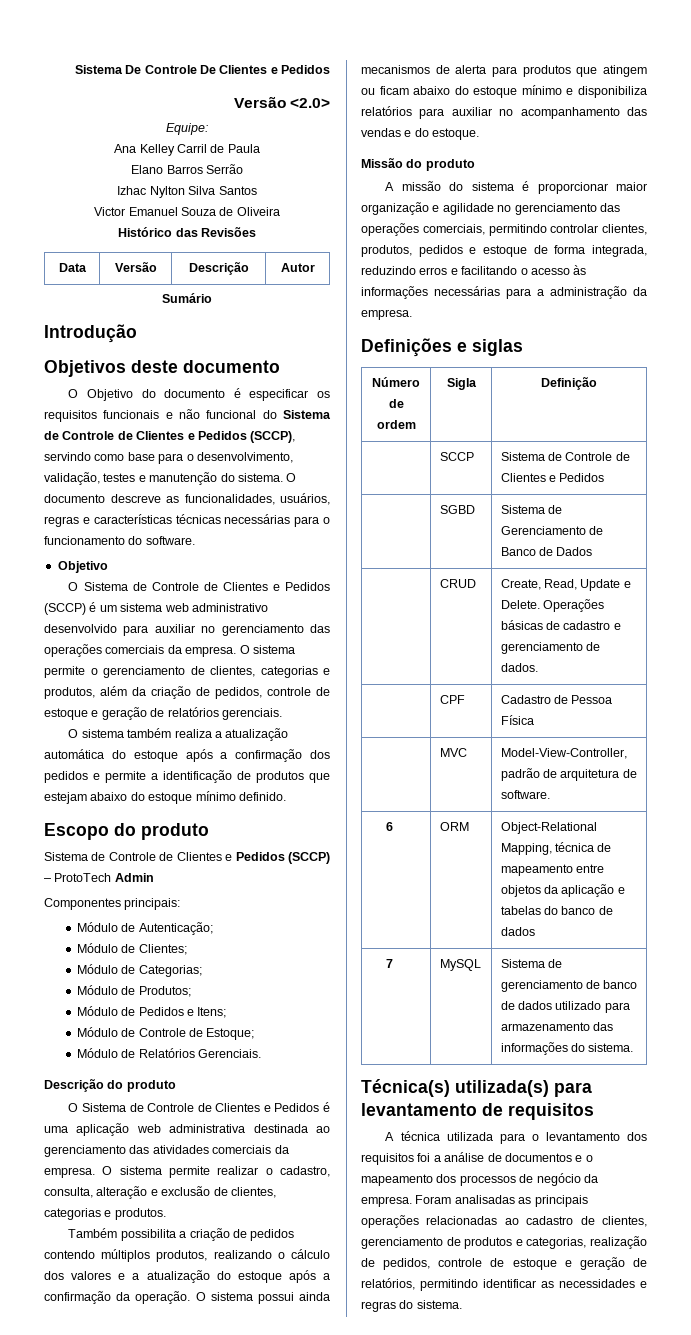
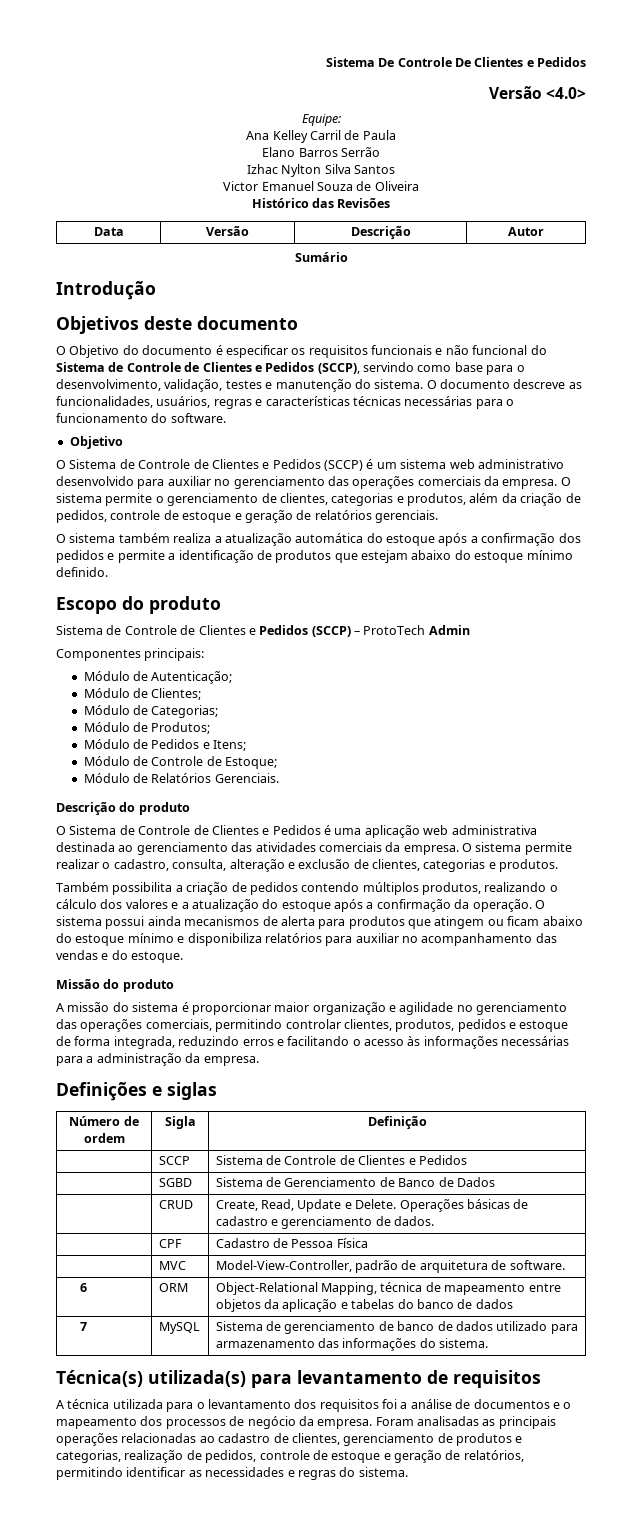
[290,98,330,108] <2.0> -> [546,87,586,99] <4.0>

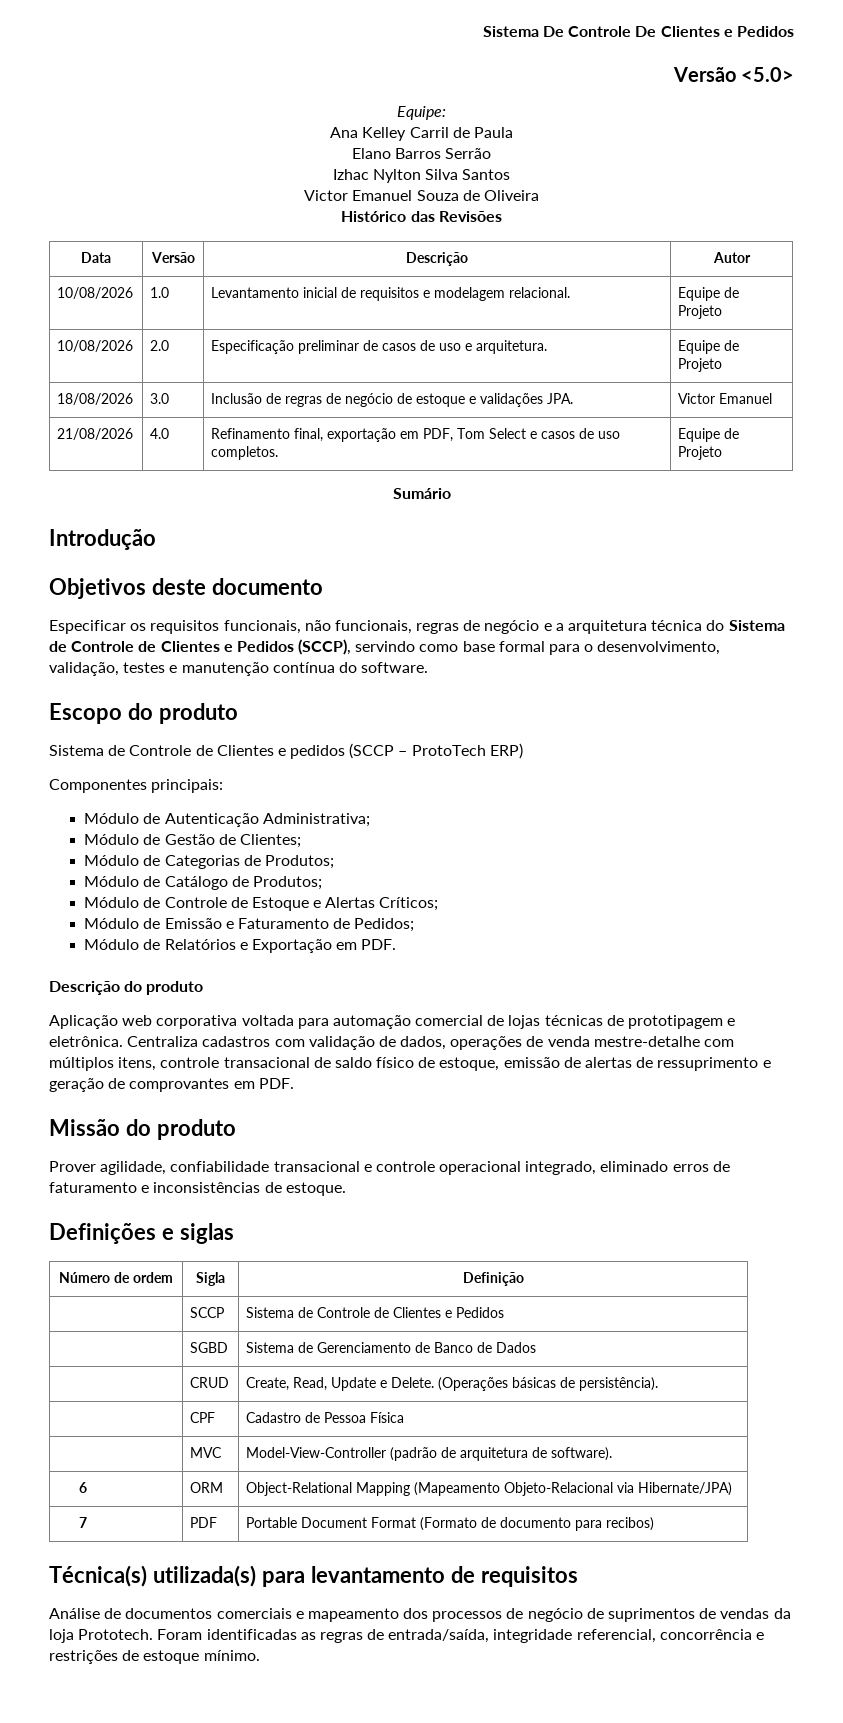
[546,87,586,99] <4.0> -> [741,67,794,82] <5.0>
(544, 231) none -> [57,287,134,299] [150,287,170,298] [211,287,571,301] [678,287,740,301] [678,305,723,319] [57,340,134,352] [150,340,170,351] [211,340,548,354] [678,340,740,354] [678,358,723,372] [57,393,134,405] [150,393,170,404] [211,393,574,407] [678,393,773,404] [57,428,134,440] [150,428,170,439] [211,428,621,442] [211,446,279,460] [678,428,740,442] [678,446,723,460] // 10/08/2026 | 1.0 | Levantamento inicial de requisitos e modelagem relacional. | Equipe de Projeto // 10/08/2026 | 2.0 | Especificação preliminar de casos de uso e arquitetura. | Equipe de Projeto // 18/08/2026 | 3.0 | Inclusão de regras de negócio de estoque e validações JPA. | Victor Emanuel // 21/08/2026 | 4.0 | Refinamento final, exportação em PDF, Tom Select e casos de uso completos. | Equipe de Projeto
[56,345,528,358] O Objetivo do documento é especificar os requisitos funcionais e não funcional -> [49,620,703,634] Especificar os requisitos funcionais, não funcionais, regras de negócio e a arquitetura técnica
(483, 367) none -> [498,641,545,652] formal
[354,379,582,389] [56,396,514,409] [56,413,226,423] [69,436,123,449] [56,459,564,471] [56,476,571,489] [56,493,581,506] [56,510,438,523] [56,533,581,546] [56,550,573,563] [56,567,108,577] do sistema. O documento descreve as funcionalidades, usuários, regras e características técnicas necessárias para o funcionamento do software. // Objetivo // O Sistema de Controle de Clientes e Pedidos (SCCP) é um sistema web administrativo desenvolvido para auxiliar no gerenciamento das operações comerciais da empresa. O sistema permite o gerenciamento de clientes, categorias e produtos, além da criação de pedidos, controle de estoque e geração de relatórios gerenciais. // O sistema também realiza a atualização automática do estoque após a confirmação dos pedidos e permite a identificação de produtos que estejam abaixo do estoque mínimo definido. -> [272,662,429,673] contínua do software.
[259,625,351,637] Pedidos (SCCP) -> [290,743,395,759] pedidos (SCCP
[428,625,470,635] Admin -> [489,743,523,759] ERP)
[151,671,233,684] [83,688,149,698] Autenticação; // Módulo de -> [164,813,370,827] [84,834,236,845] Autenticação Administrativa; // Módulo de Gestão de
[151,705,219,718] [83,722,211,734] [83,739,247,751] Categorias; // Módulo de Produtos; // Módulo de Pedidos e Itens; -> [164,855,334,869] [84,876,322,890] Categorias de Produtos; // Módulo de Catálogo de Produtos;
[225,757,278,769] Estoque; -> [251,897,439,911] [84,918,415,932] Estoque e Alertas Críticos; // Módulo de Emissão e Faturamento de Pedidos;
[214,773,279,783] Gerenciais. -> [239,939,397,953] e Exportação em PDF.
[56,825,537,838] [56,842,572,855] [56,859,559,872] [56,882,558,895] [56,899,545,912] [56,916,583,929] [56,933,557,946] [56,950,184,963] [56,979,174,992] [56,1002,568,1015] [56,1019,569,1032] [56,1036,570,1049] [56,1053,259,1066] O Sistema de Controle de Clientes e Pedidos é uma aplicação web administrativa destinada ao gerenciamento das atividades comerciais da empresa. O sistema permite realizar o cadastro, consulta, alteração e exclusão de clientes, categorias e produtos. // Também possibilita a criação de pedidos contendo múltiplos produtos, realizando o cálculo dos valores e a atualização do estoque após a confirmação da operação. O sistema possui ainda mecanismos de alerta para produtos que atingem ou ficam abaixo do estoque mínimo e disponibiliza relatórios para auxiliar no acompanhamento das vendas e do estoque. // Missão do produto // A missão do sistema é proporcionar maior organização e agilidade no gerenciamento das operações comerciais, permitindo controlar clientes, produtos, pedidos e estoque de forma integrada, reduzindo erros e facilitando o acesso às informações necessárias para a administração da empresa. -> [49,1015,736,1029] [49,1036,735,1050] [49,1057,771,1071] [49,1078,294,1092] [49,1119,236,1140] [49,1161,730,1175] [49,1182,346,1196] Aplicação web corporativa voltada para automação comercial de lojas técnicas de prototipagem e eletrônica. Centraliza cadastros com validação de dados, operações de venda mestre-detalhe com múltiplos itens, controle transacional de saldo físico de estoque, emissão de alertas de ressuprimento e geração de comprovantes em PDF. // Missão do produto // Prover agilidade, confiabilidade transacional e controle operacional integrado, eliminado erros de faturamento e inconsistências de estoque.
[399,1199,464,1212] Operações -> [438,1377,509,1391] (Operações
[215,1216,435,1229] cadastro e gerenciamento de dados. -> [579,1377,659,1391] persistência).
[215,1260,399,1273] Model-View-Controller, padrão -> [246,1447,438,1461] Model-View-Controller (padrão
[509,1260,565,1270] software. -> [551,1447,613,1461] software).
[321,1282,561,1295] [215,1299,513,1312] [80,1322,88,1331] [158,1322,200,1334] [215,1321,578,1334] [215,1338,489,1351] Mapping, técnica de mapeamento entre objetos da aplicação e tabelas do banco de dados // 7 | MySQL | Sistema de gerenciamento de banco de dados utilizado para armazenamento das informações do sistema. -> [356,1482,733,1496] [79,1517,88,1528] [190,1517,218,1528] [246,1517,655,1531] Mapping (Mapeamento Objeto-Relacional via Hibernate/JPA) // 7 | PDF | Portable Document Format (Formato de documento para recibos)
[56,1399,572,1412] A técnica utilizada para o levantamento dos requisitos foi a análise de documentos e o -> [49,1608,304,1619] Análise de documentos comerciais e
[298,1416,556,1429] [56,1433,523,1446] [56,1450,524,1463] [56,1467,408,1480] da empresa. Foram analisadas as principais operações relacionadas ao cadastro de clientes, gerenciamento de produtos e categorias, realização de pedidos, controle de estoque e geração de relatórios, permitindo identificar as necessidades e regras do sistema. -> [586,1608,791,1622] [49,1629,765,1643] [49,1650,260,1664] de suprimentos de vendas da loja Prototech. Foram identificadas as regras de entrada/saída, integridade referencial, concorrência e restrições de estoque mínimo.

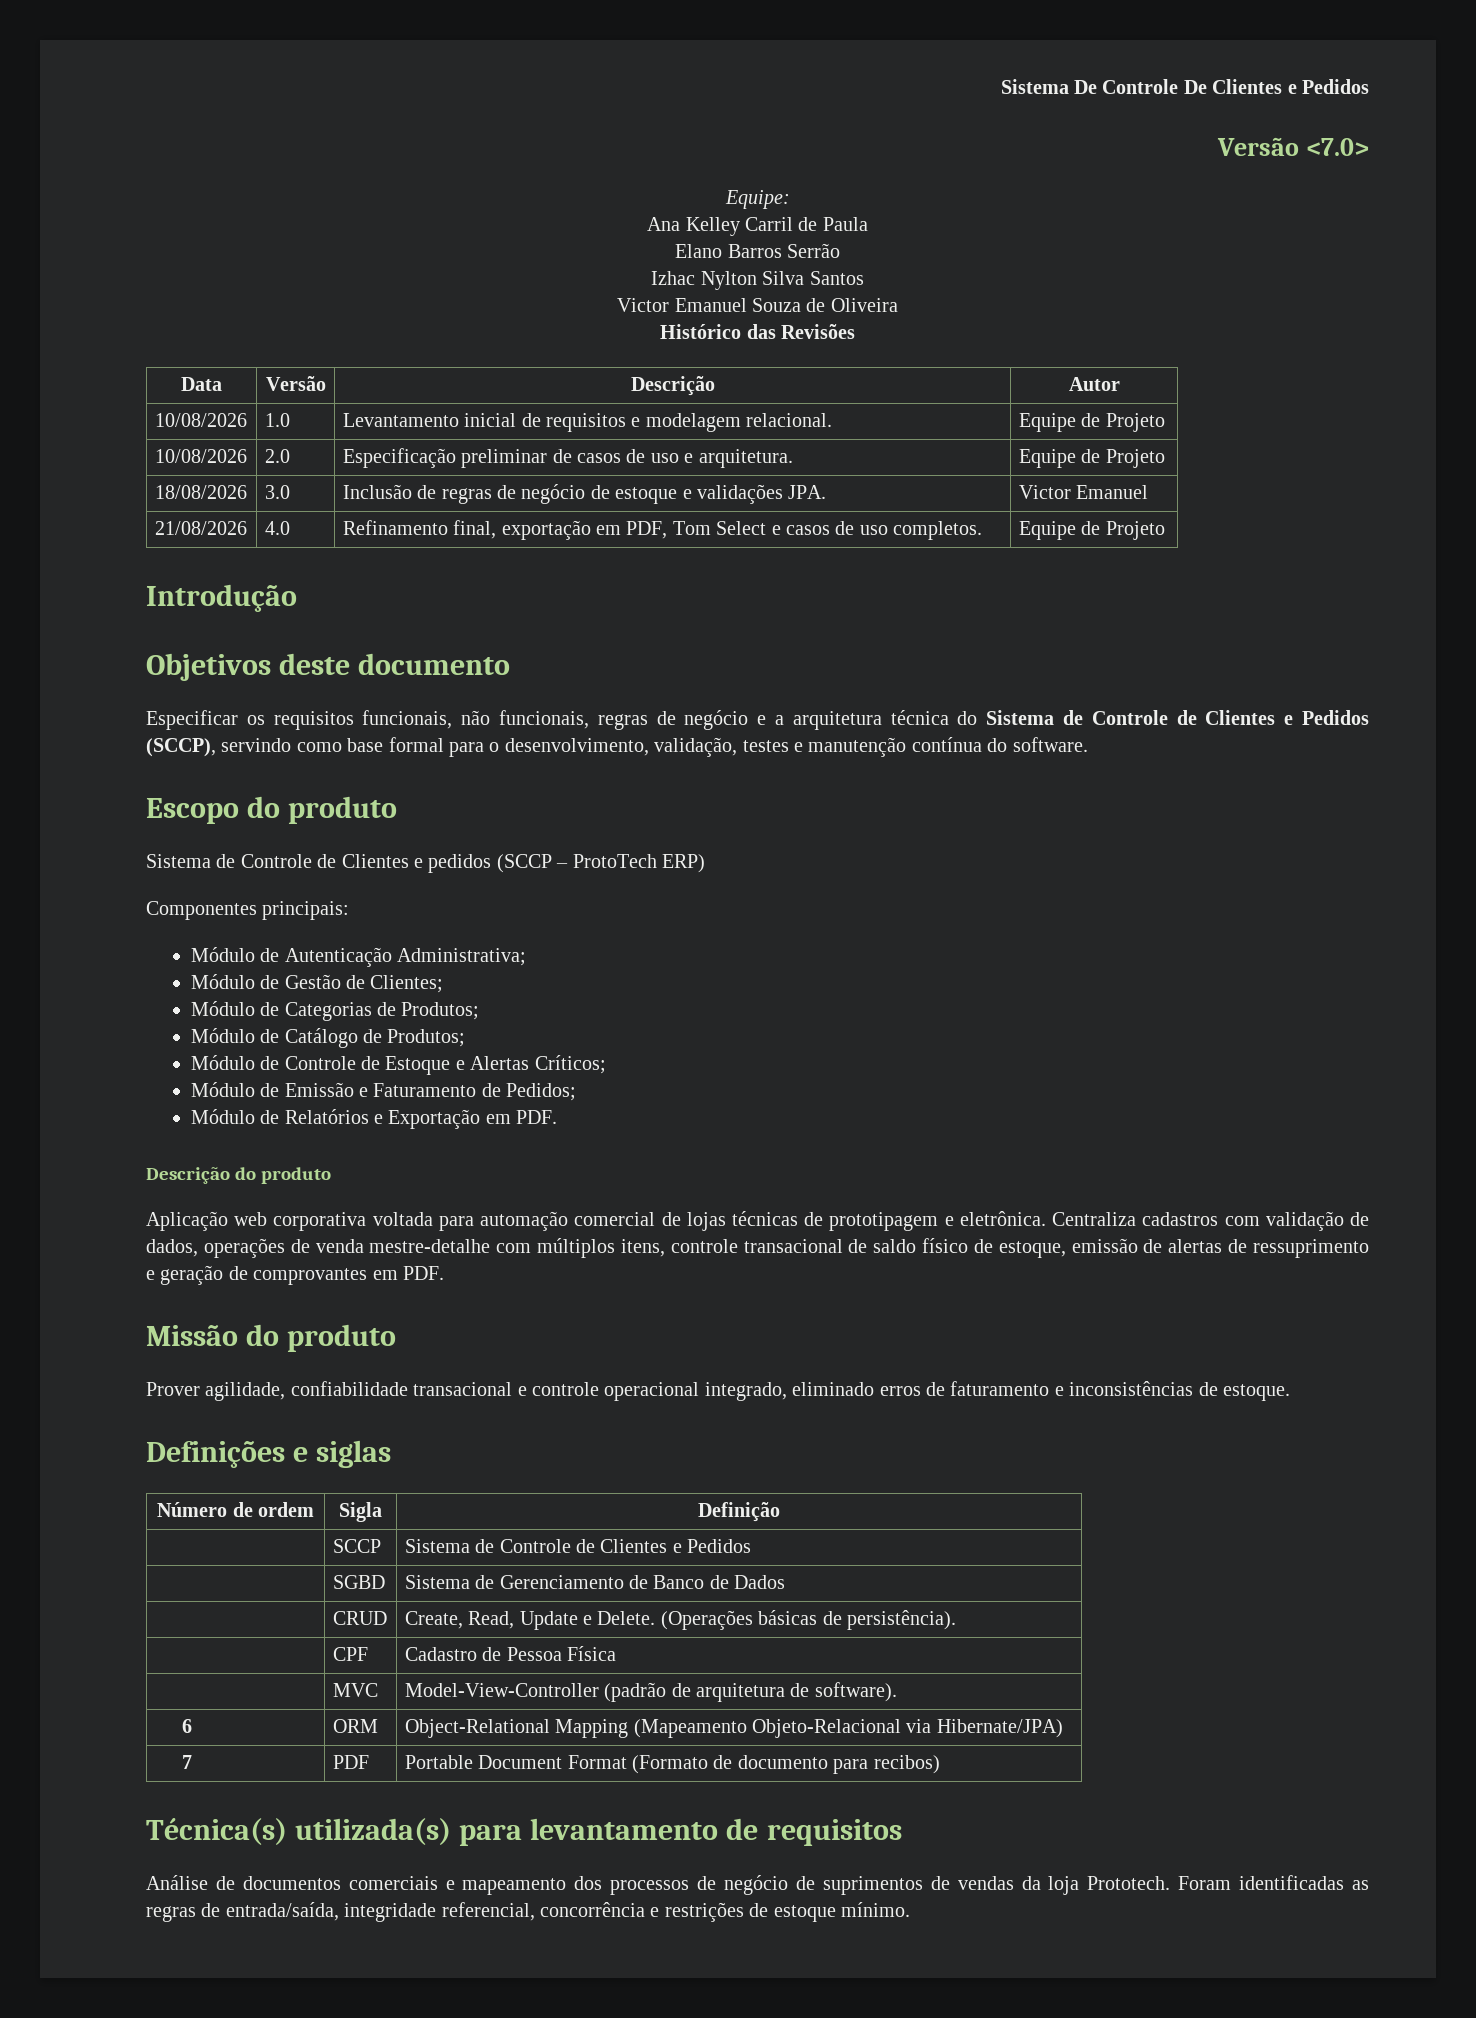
[741,67,794,82] <5.0> -> [1306,138,1369,156] <7.0>
[392,488,451,499] // Sumário -> (1165, 530) none

